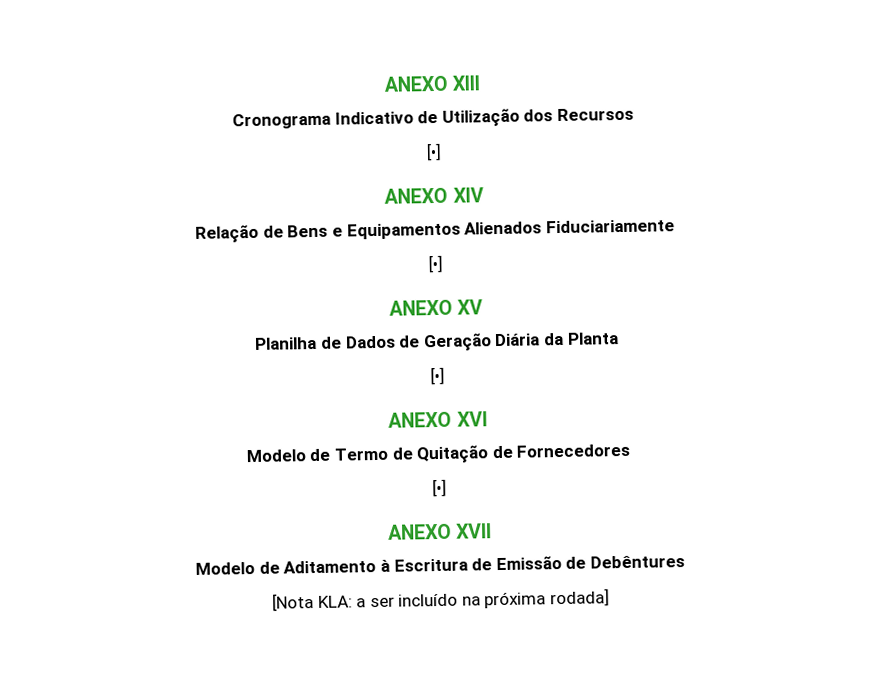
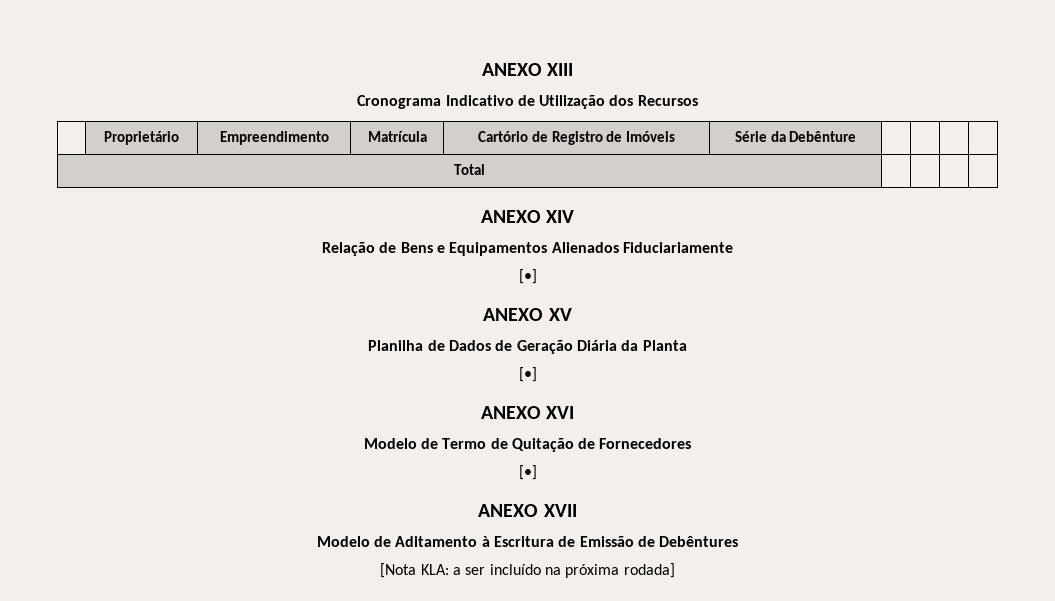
[425,142,442,162] // [•] -> [104,131,179,145] [219,131,329,145] [367,131,427,142] [477,131,676,145] [734,131,857,142] [454,164,485,175] // | Proprietário | Empreendimento | Matrícula | Cartório de Registro de Imóveis | Série da Debênture | | | | // Total | | | |

